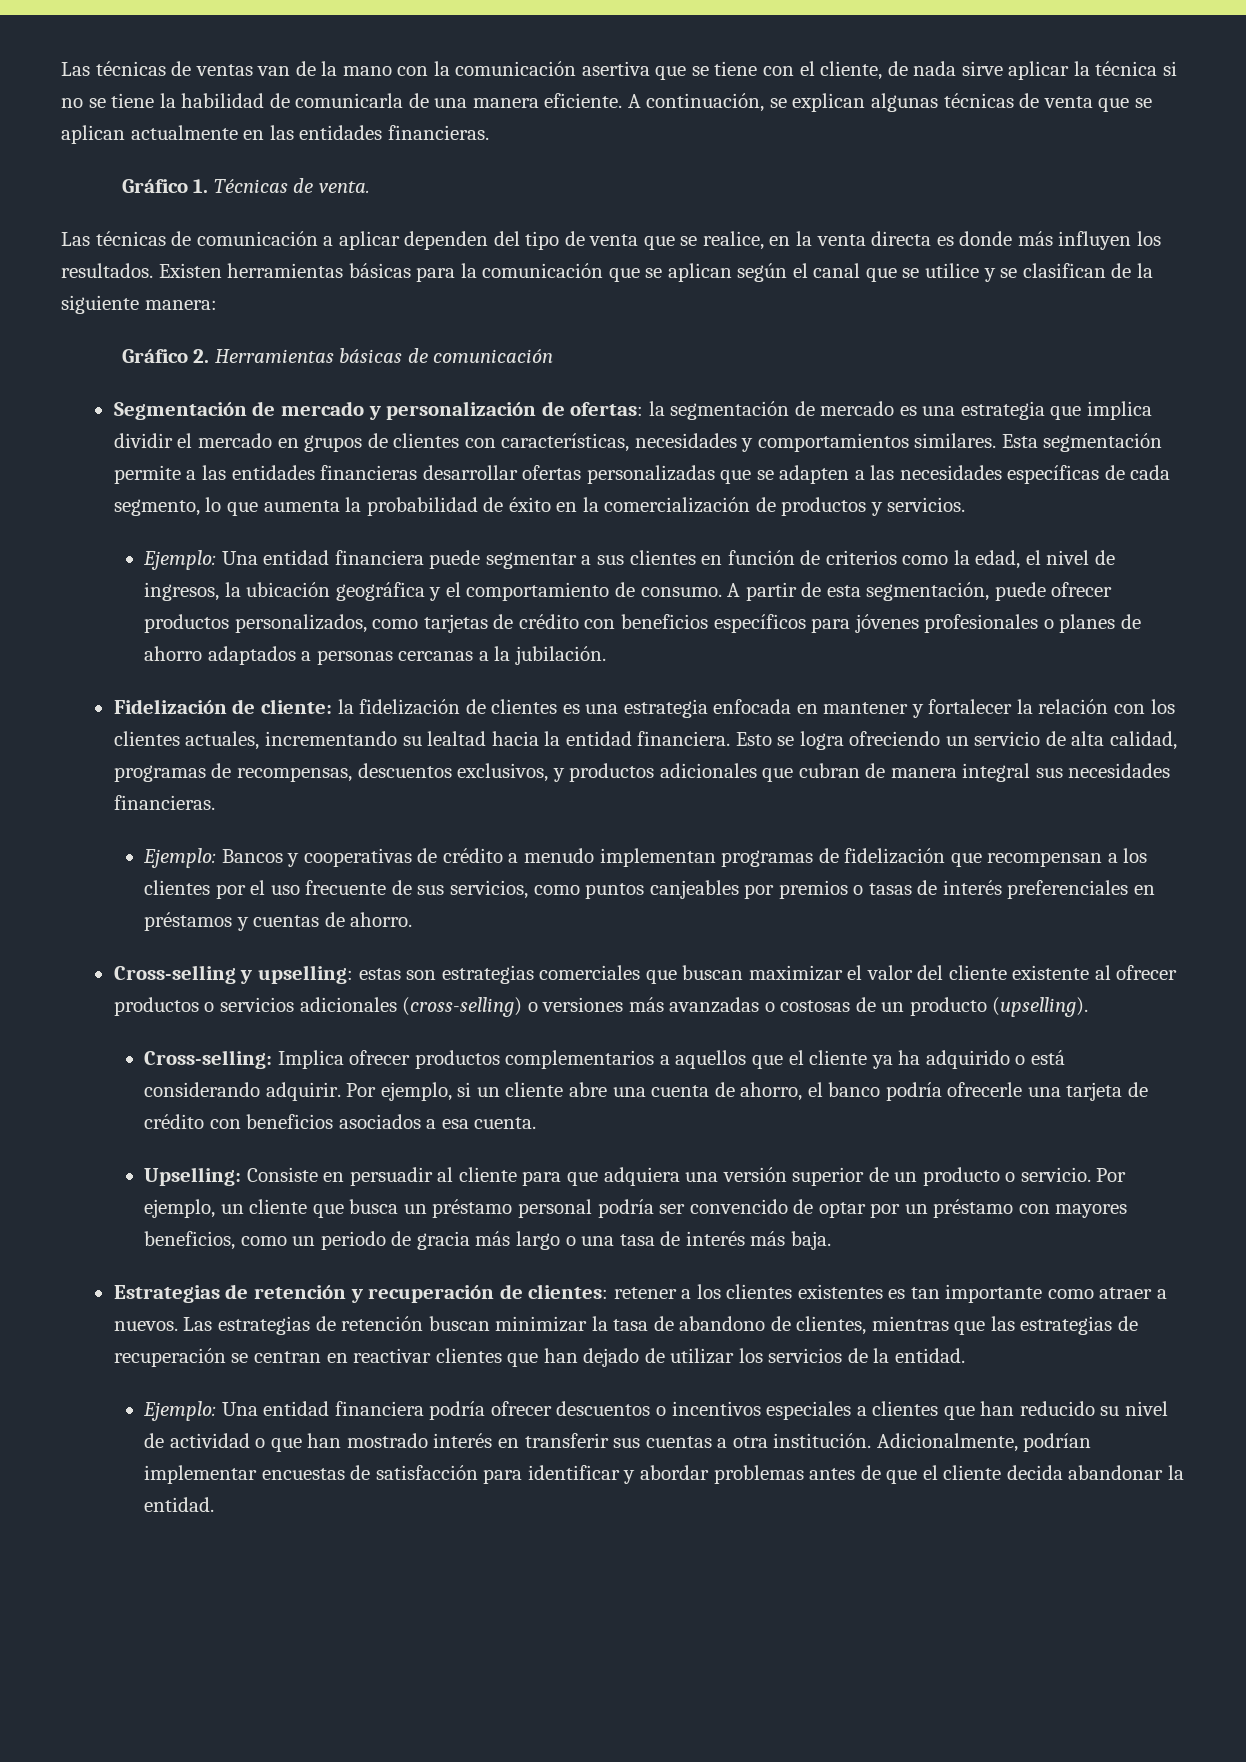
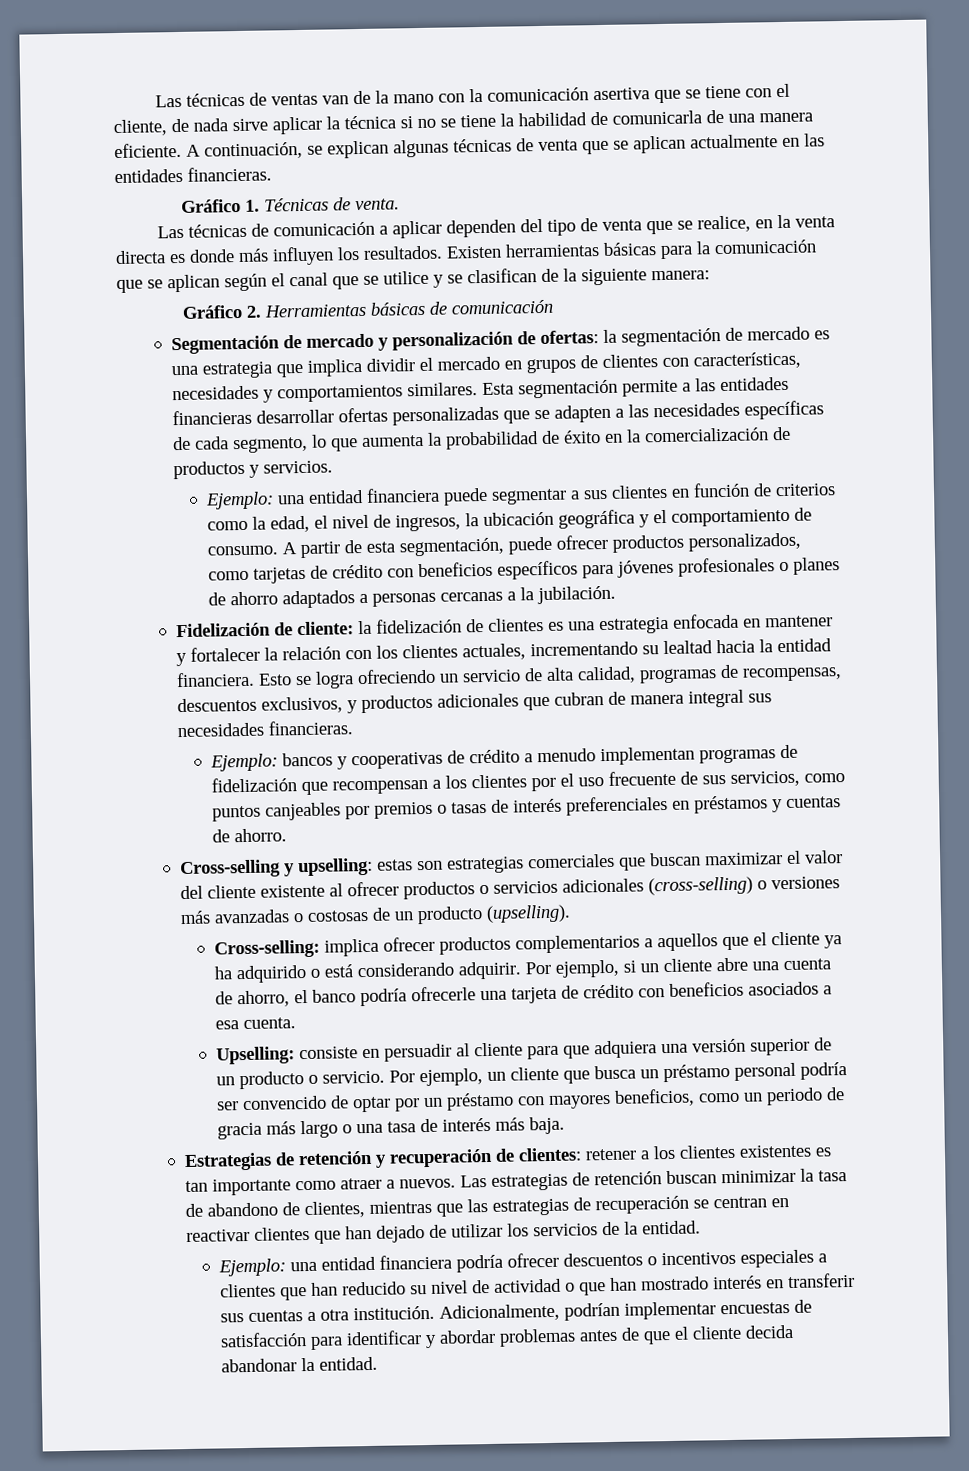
[221,551,258,565] Una -> [276,494,305,505] una
[221,849,283,863] Bancos -> [281,752,333,767] bancos
[277,1050,344,1069] Implica -> [323,938,379,957] implica
[246,1167,318,1182] Consiste -> [298,1046,358,1060] consiste
[221,1402,258,1416] Una -> [289,1261,317,1272] una

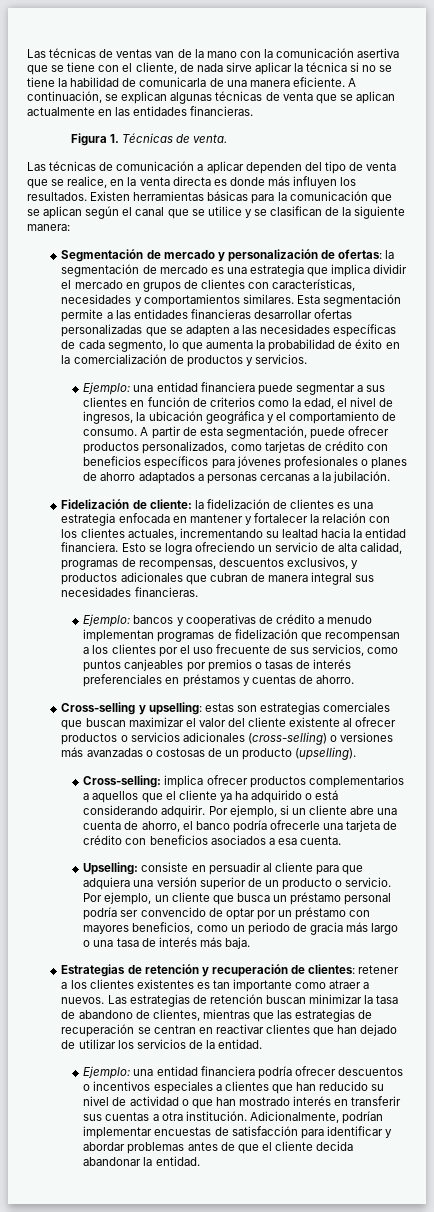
[181,198,242,213] Gráfico -> [70,133,107,146] Figura
[182,299,555,319] // Gráfico 2. Herramientas básicas de comunicación -> (70, 227) none

